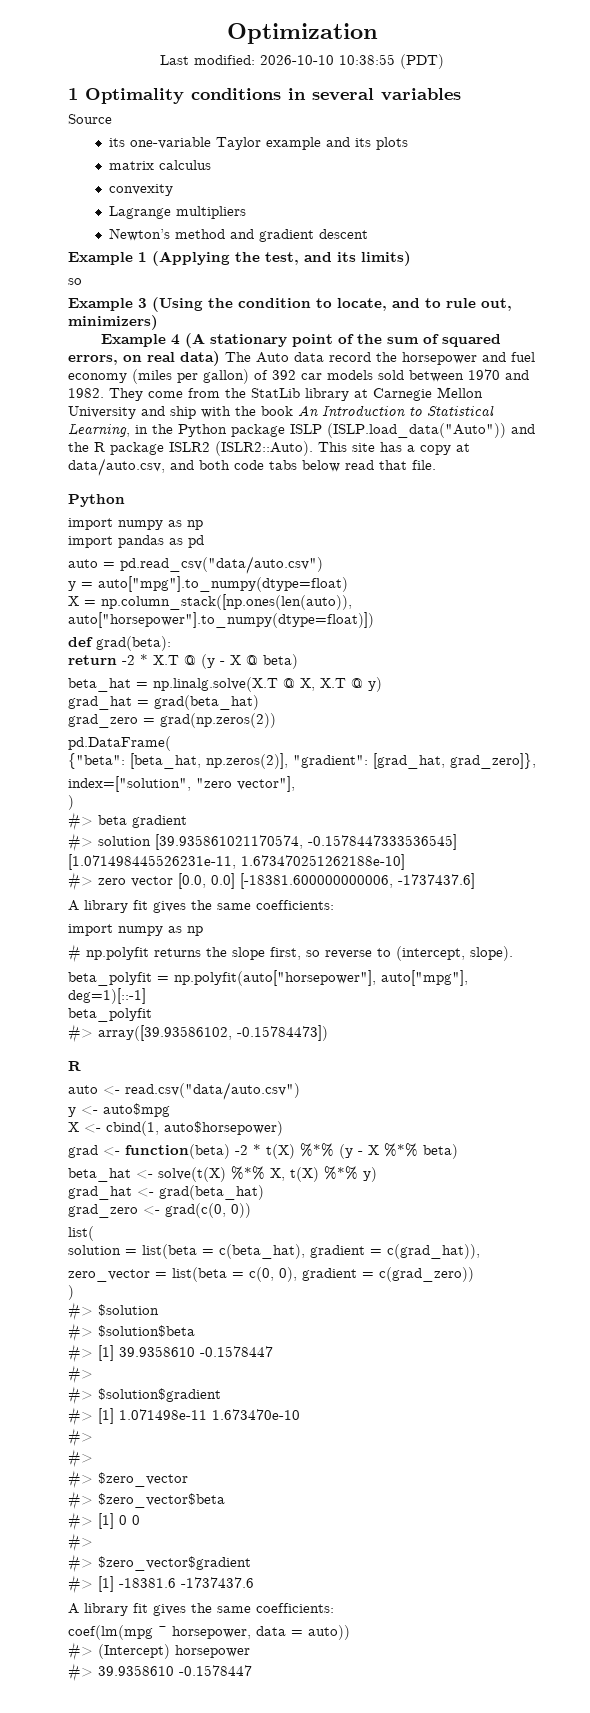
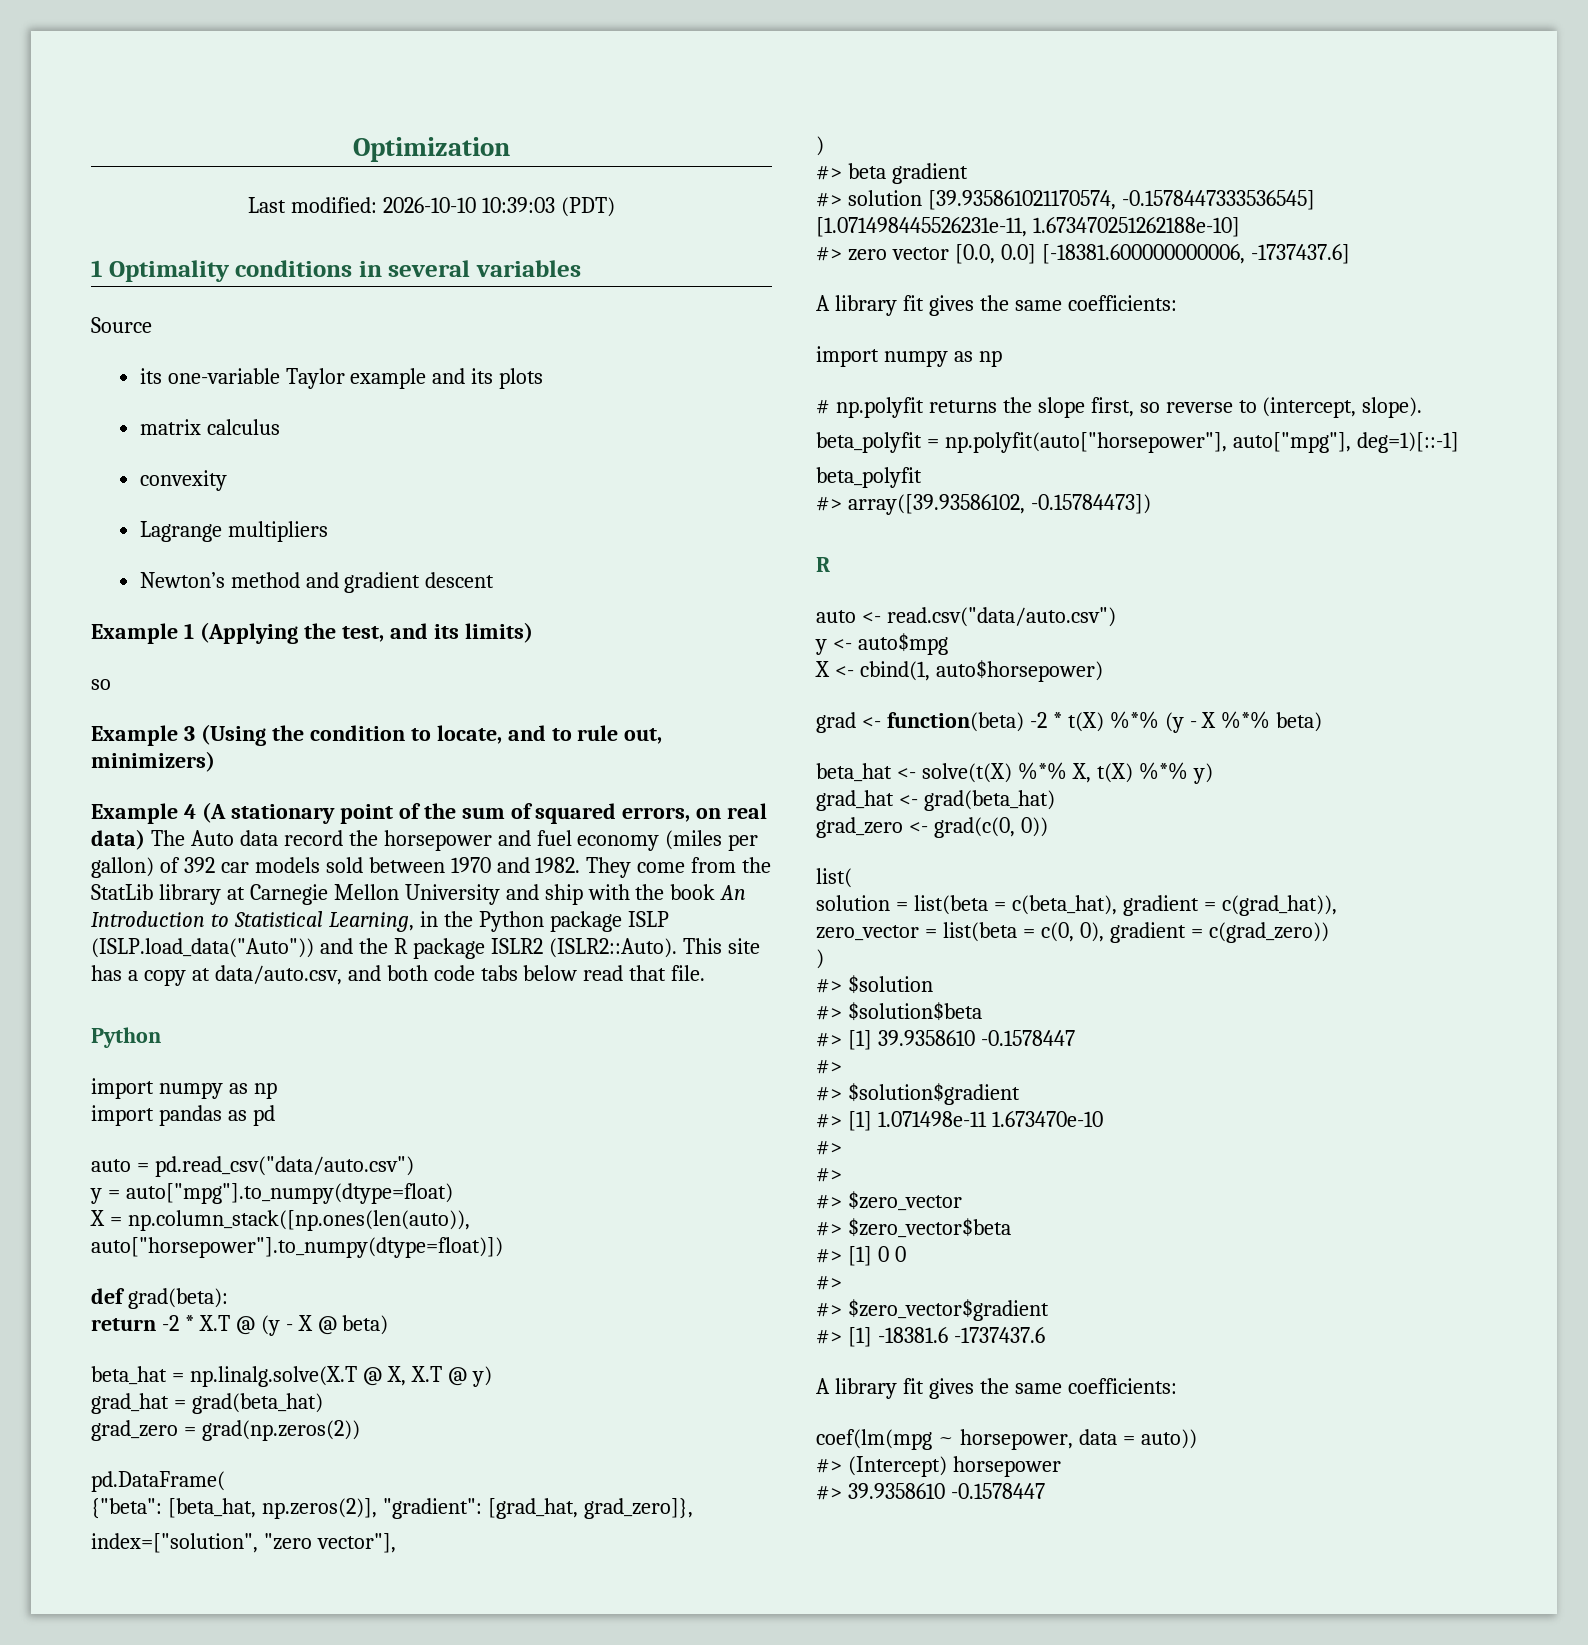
[339,54,395,65] 10:38:55 -> [481,197,555,213] 10:39:03

